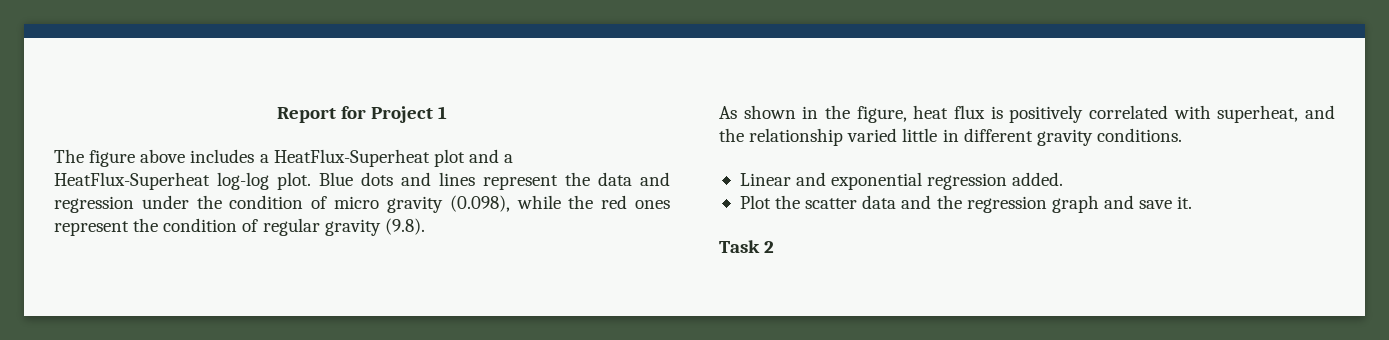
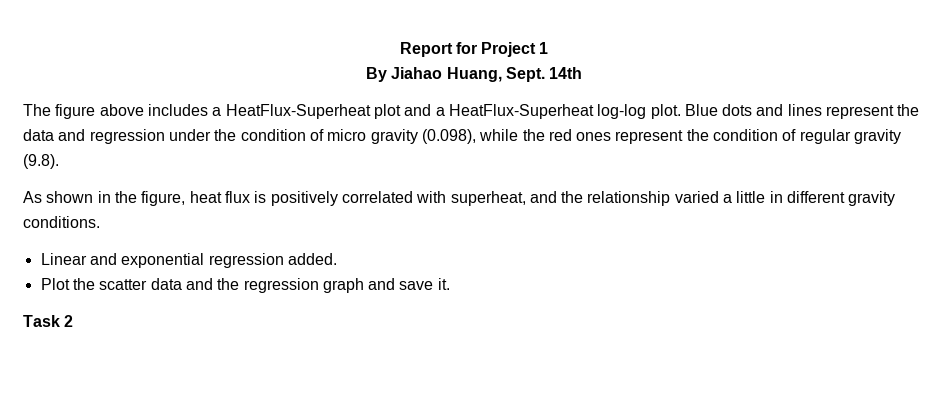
(448, 112) none -> [365,67,583,82] // By Jiahao Huang, Sept. 14th
(898, 135) none -> [723,194,733,203] a

